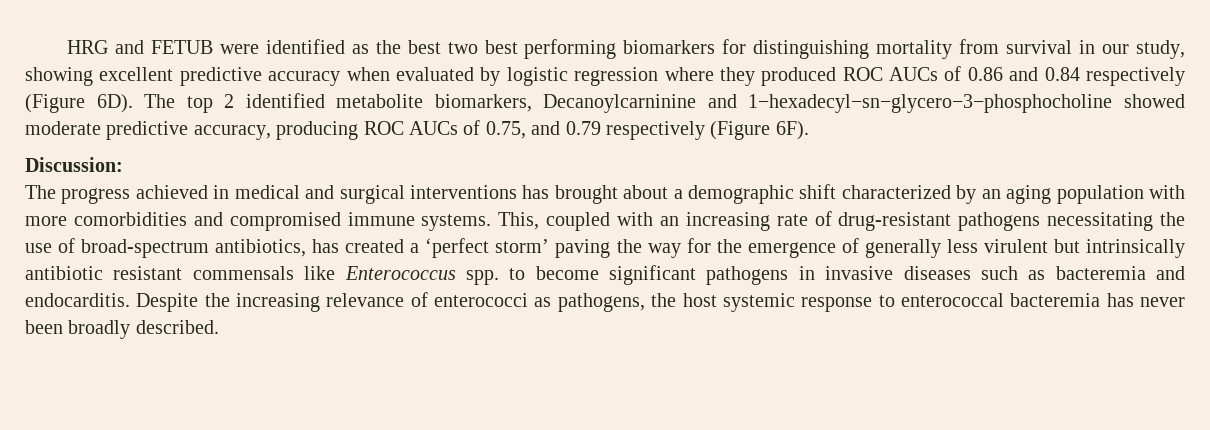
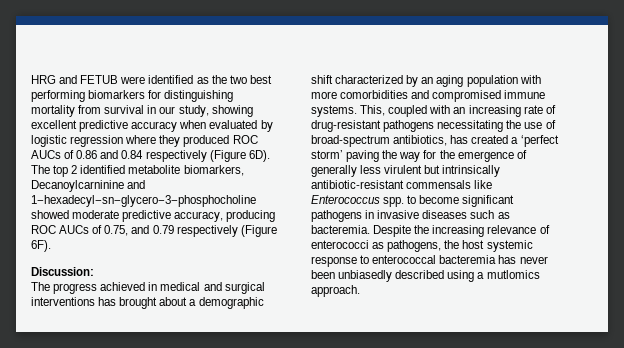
[407,40,441,54] best -> (227, 79) none
[25,266,183,280] antibiotic resistant -> [311,180,404,189] antibiotic-resistant
[1055,266,1185,280] [25,293,130,307] bacteremia and endocarditis. -> [311,225,370,234] bacteremia.
[68,320,219,339] broadly described. -> [338,270,540,282] [311,285,360,297] unbiasedly described using a mutlomics approach.

